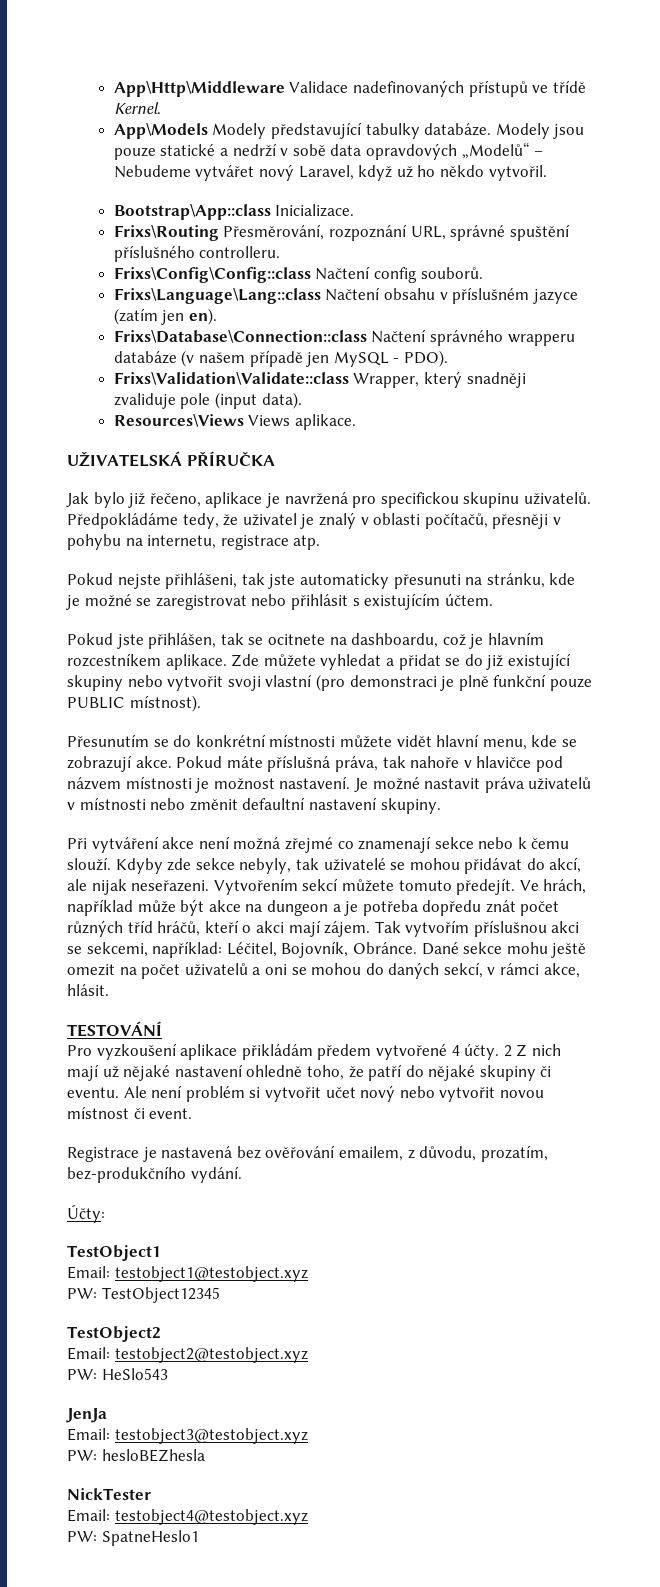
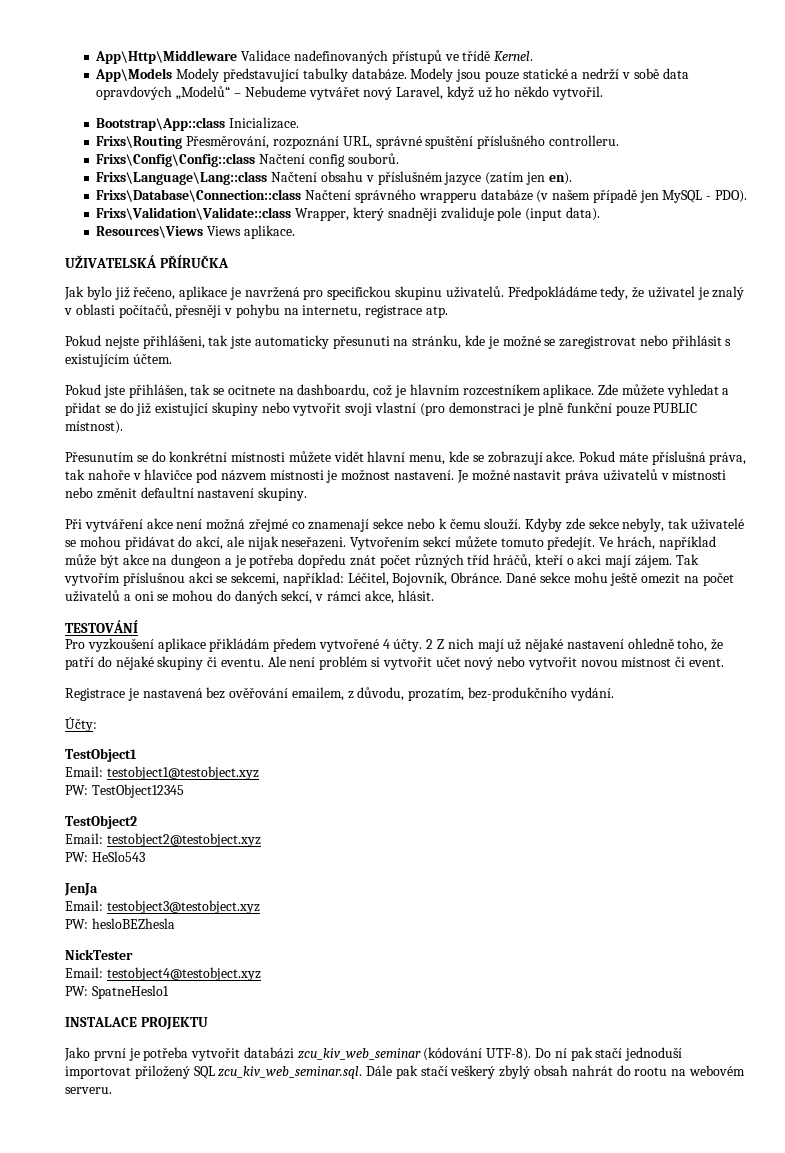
(199, 1538) none -> [65,1017,208,1030] [64,1047,683,1061] [65,1065,745,1079] [65,1087,112,1094] // INSTALACE PROJEKTU // Jako první je potřeba vytvořit databázi zcu_kiv_web_seminar (kódování UTF-8). Do ní pak stačí jednoduší importovat přiložený SQL zcu_kiv_web_seminar.sql. Dále pak stačí veškerý zbylý obsah nahrát do rootu na webovém serveru.

